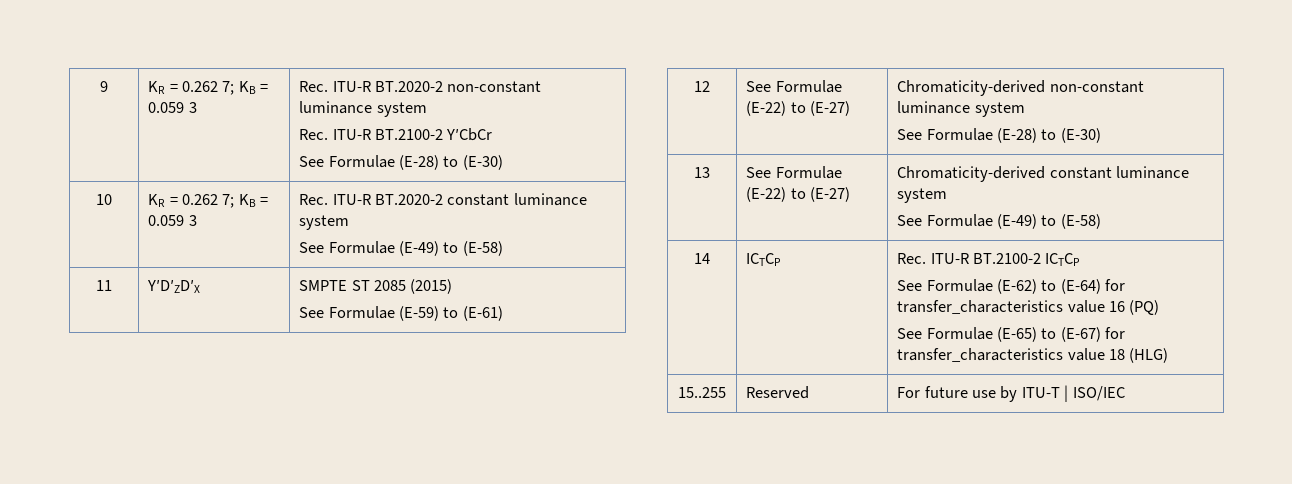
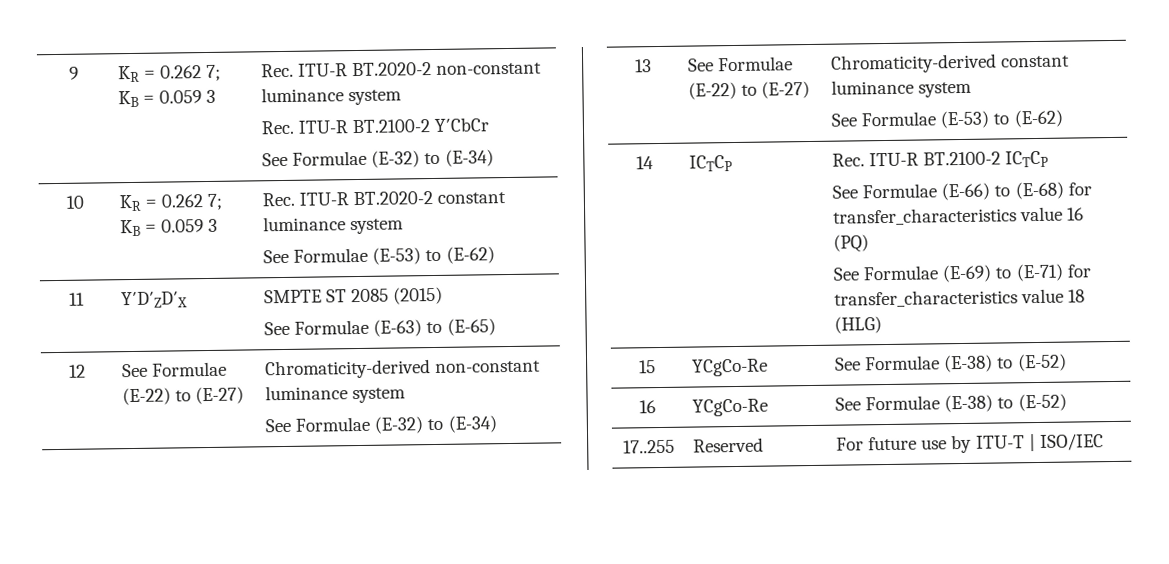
[399,155,503,170] (E-28) to (E-30) -> [371,149,494,168] (E-32) to (E-34)
[399,241,503,256] (E-49) to (E-58) -> [372,246,495,265] (E-53) to (E-62)
[399,306,503,321] (E-59) to (E-61) -> [373,318,496,337] (E-63) to (E-65)
[997,128,1101,143] (E-28) to (E-30) -> [374,415,497,434] (E-32) to (E-34)
[997,214,1101,229] (E-49) to (E-58) -> [940,109,1063,129] (E-53) to (E-62)
[997,279,1101,294] (E-62) to (E-64) -> [941,181,1064,201] (E-66) to (E-68)
[997,327,1101,342] (E-65) to (E-67) -> [942,263,1064,283] (E-69) to (E-71)
[678,387,726,398] 15..255 -> [639,360,656,374] [691,358,768,377] [834,353,1067,373] [639,400,656,414] [691,398,768,417] [834,393,1067,413] [622,439,675,454] 15 | YCgCo-Re | See Formulae (E-38) to (E-52) // 16 | YCgCo-Re | See Formulae (E-38) to (E-52) // 17..255

